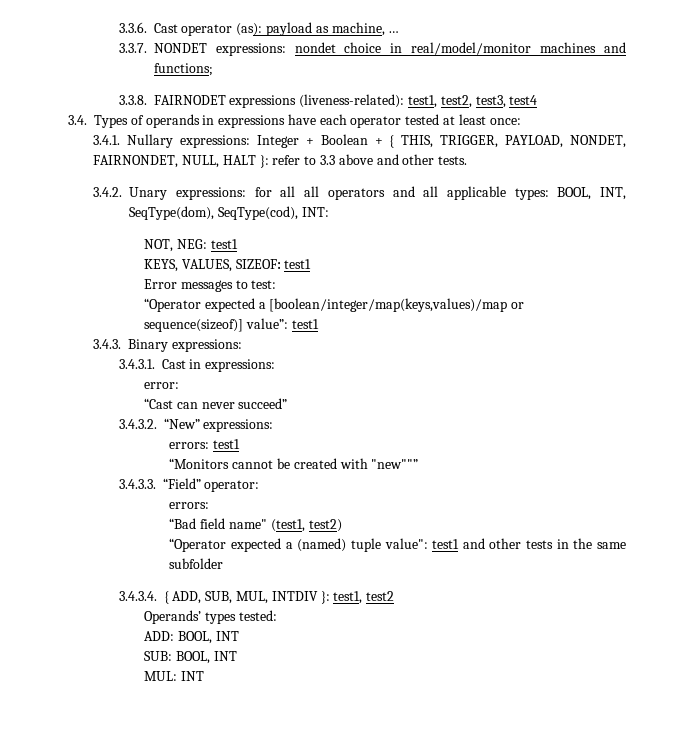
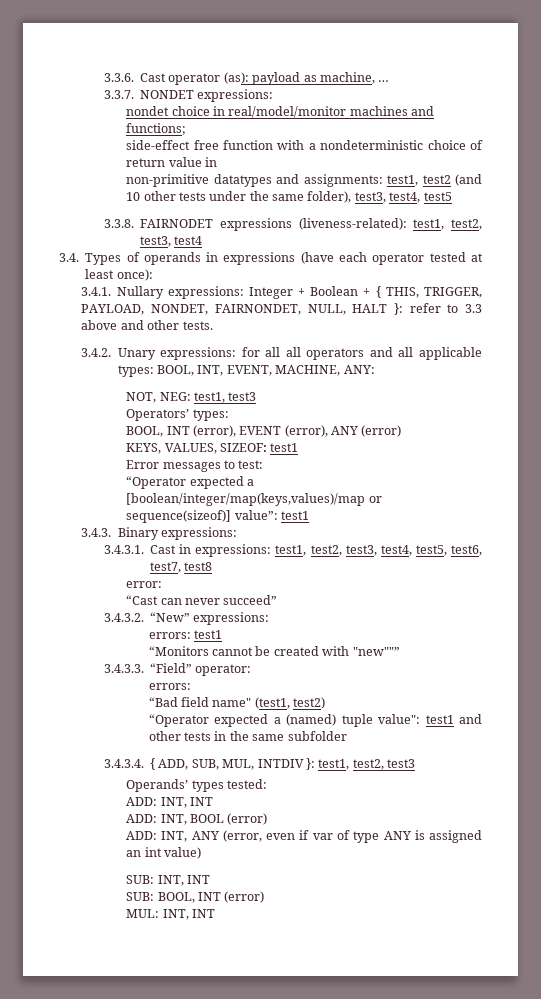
(286, 49) none -> (274, 95) //
(213, 69) none -> [126,140,484,150] [126,157,217,167] [126,174,483,187] [126,191,452,203] // side-effect free function with a nondeterministic choice of return value in // non-primitive datatypes and assignments: test1, test2 (and 10 other tests under the same folder), test3, test4, test5
[287,114,316,125] have -> [300,252,334,264] (have
[489,118,521,125] once: -> [116,269,153,281] once):
[129,206,329,220] SeqType(dom), SeqType(cod), INT: -> [226,365,375,376] EVENT, MACHINE, ANY:
[210,239,238,249] test1 -> [193,392,257,403] [126,409,229,421] [126,425,402,437] test1, test3 // Operators’ types: // BOOL, INT (error), EVENT (error), ANY (error)
(276, 365) none -> [275,545,482,556] [150,562,213,573] test1, test2, test3, test4, test5, test6, test7, test8
[366,591,395,601] test2 -> [352,759,416,770] test2, test3
[177,631,212,644] BOOL, -> [160,797,213,808] [126,813,268,825] [126,830,482,843] [126,847,201,859] [126,875,184,886] INT, INT // ADD: INT, BOOL (error) // ADD: INT, ANY (error, even if var of type ANY is assigned an int value) // SUB: INT,
(237, 656) none -> [224,891,265,903] (error)
(178, 676) none -> [162,909,189,920] INT,

